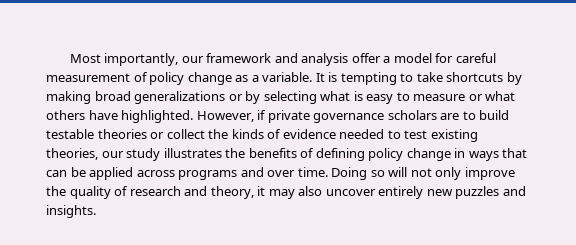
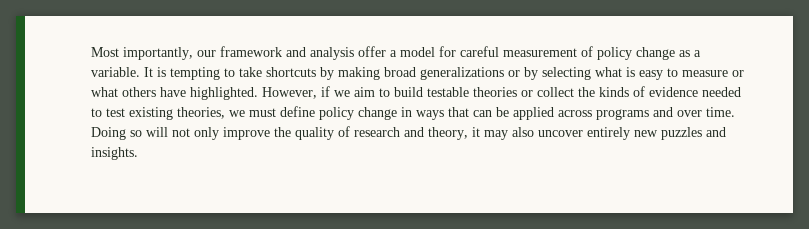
[267,110,460,123] private governance scholars are -> [334,87,375,97] we aim
[101,148,365,161] our study illustrates the benefits of defining -> [229,106,315,117] we must define

